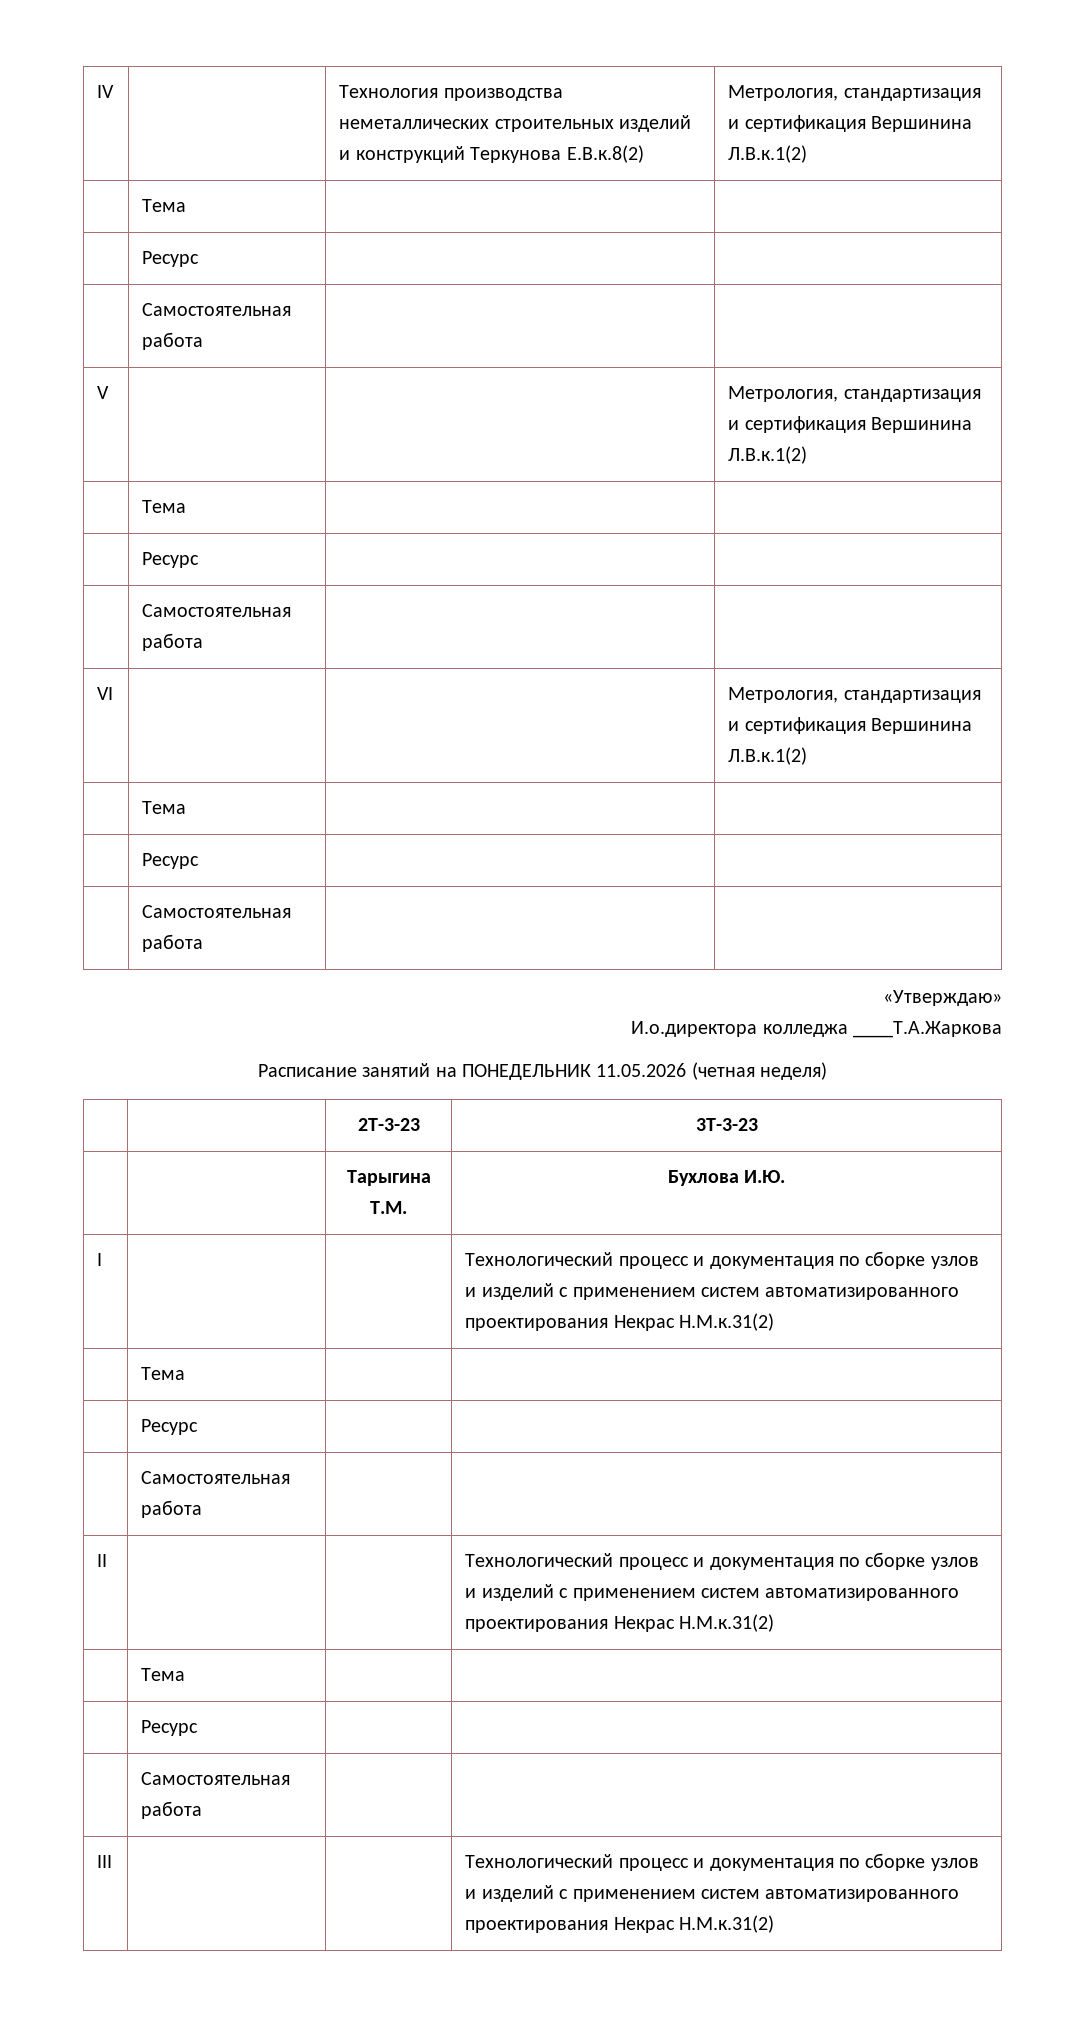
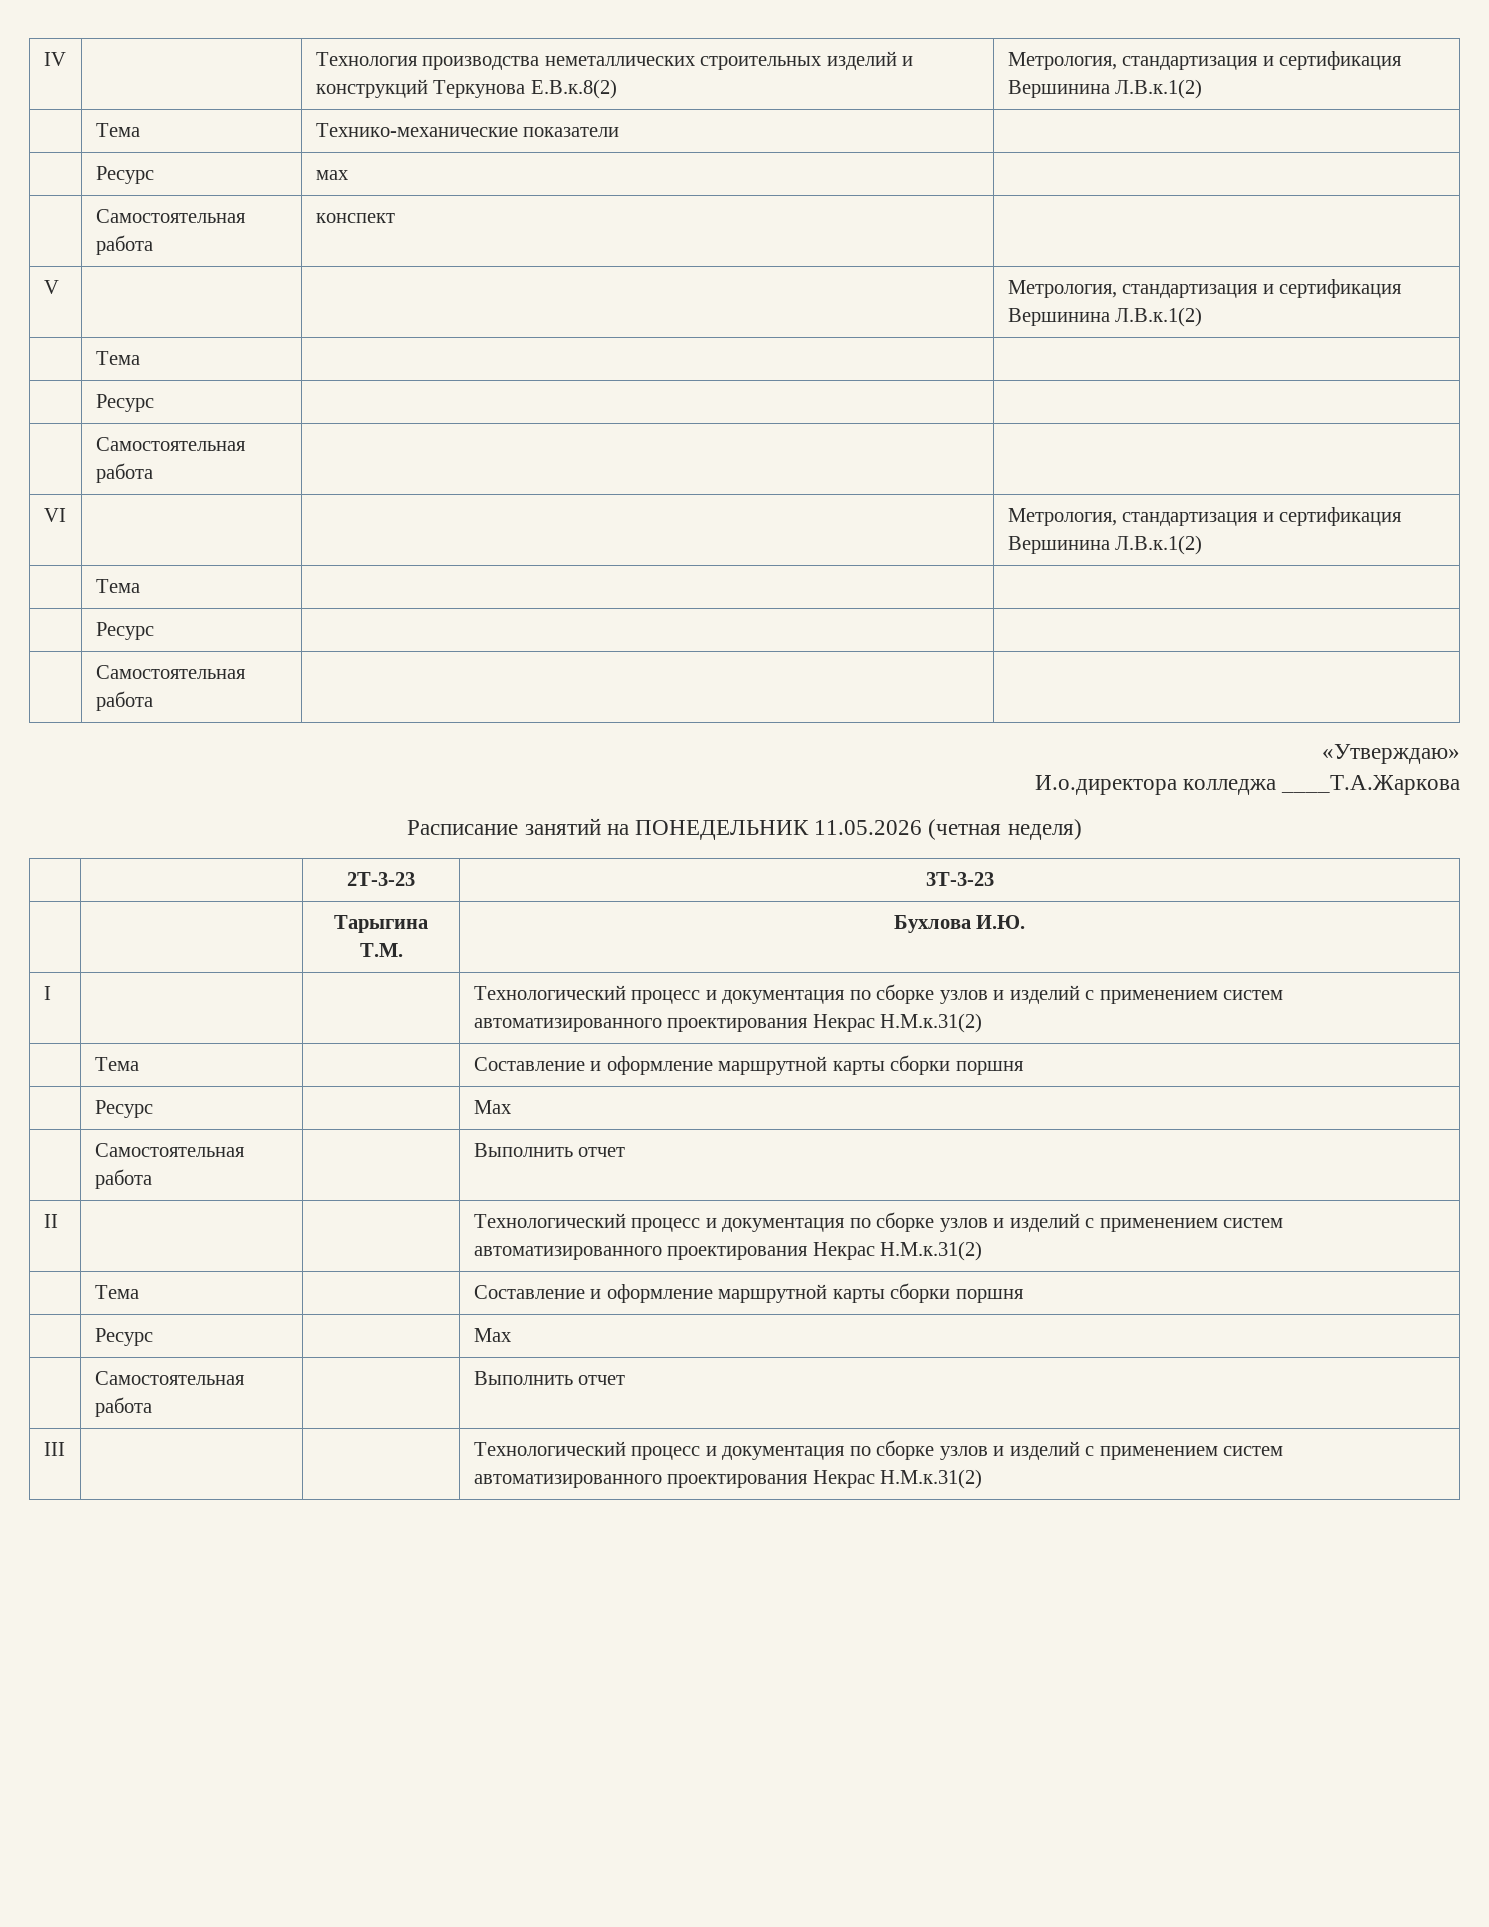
[142,251,200,267] [142,303,292,316] [142,332,204,350] | // | Ресурс | | // | Самостоятельная работа | -> [315,123,620,137] [95,166,154,184] [315,170,348,180] [95,209,246,223] [95,235,153,255] [315,213,395,223] Технико-механические показатели | // | Ресурс | мах | // | Самостоятельная работа | конспект
[141,1419,199,1435] [141,1471,291,1484] [141,1500,203,1518] // | Ресурс | | // | Самостоятельная работа | | -> [473,1055,1024,1075] [94,1100,153,1118] [473,1100,511,1114] [94,1143,245,1157] [94,1169,152,1189] [473,1143,626,1157] Составление и оформление маршрутной карты сборки поршня // | Ресурс | | Мах // | Самостоятельная работа | | Выполнить отчет
[141,1720,199,1736] [141,1772,291,1785] [141,1801,203,1819] // | Ресурс | | // | Самостоятельная работа | | -> [473,1283,1024,1303] [94,1328,153,1346] [473,1328,511,1342] [94,1371,245,1385] [94,1397,152,1417] [473,1371,626,1385] Составление и оформление маршрутной карты сборки поршня // | Ресурс | | Мах // | Самостоятельная работа | | Выполнить отчет

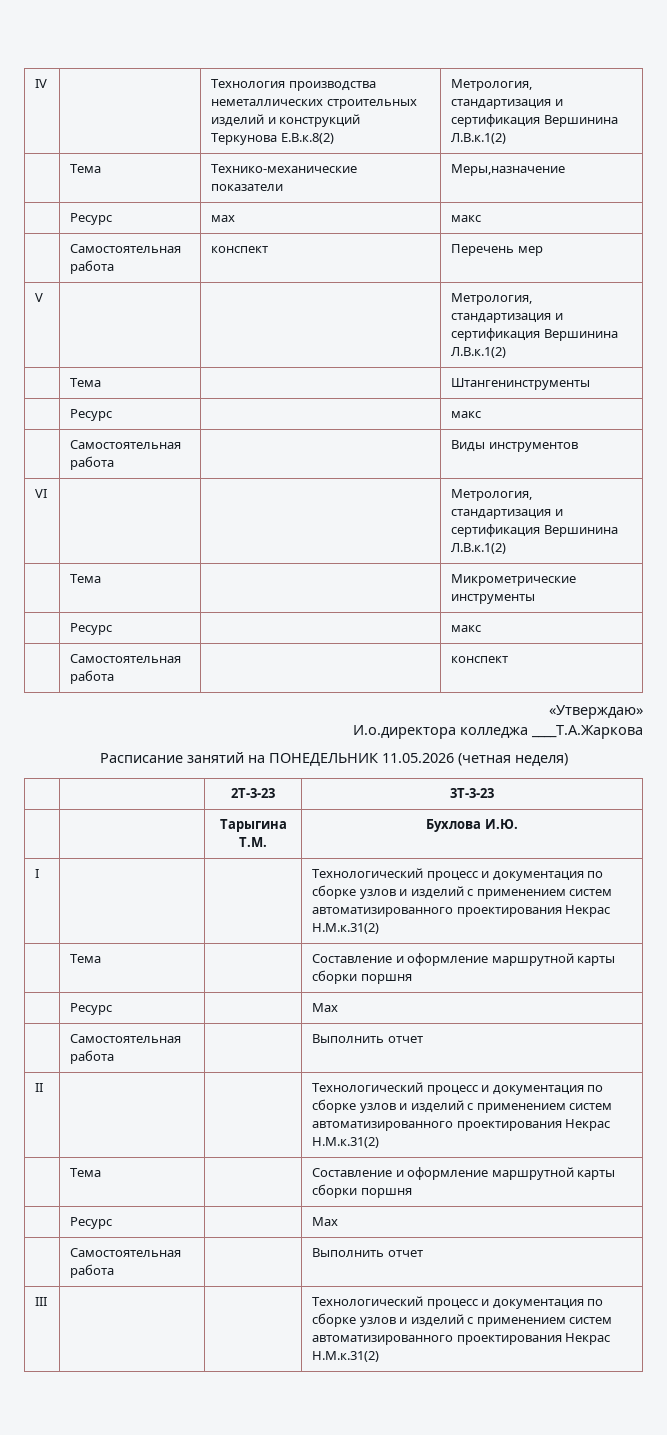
(620, 132) none -> [451,164,566,176] Меры,назначение
(348, 175) none -> [451,215,482,222] макс
(395, 218) none -> [451,244,543,256] Перечень мер
[95,394,154,412] [95,437,246,451] [95,463,153,483] // | Ресурс | | // | Самостоятельная работа | | -> [451,378,591,390] [70,409,113,421] [451,411,482,418] [70,440,182,449] [70,456,115,470] [451,440,578,452] Штангенинструменты // | Ресурс | | макс // | Самостоятельная работа | | Виды инструментов
[95,622,154,640] [95,665,246,679] [95,691,153,711] // | Ресурс | | // | Самостоятельная работа | | -> [451,574,577,586] [451,594,536,604] [70,623,113,635] [451,625,482,632] [70,654,182,663] [70,670,115,684] [451,656,509,663] Микрометрические инструменты // | Ресурс | | макс // | Самостоятельная работа | | конспект

